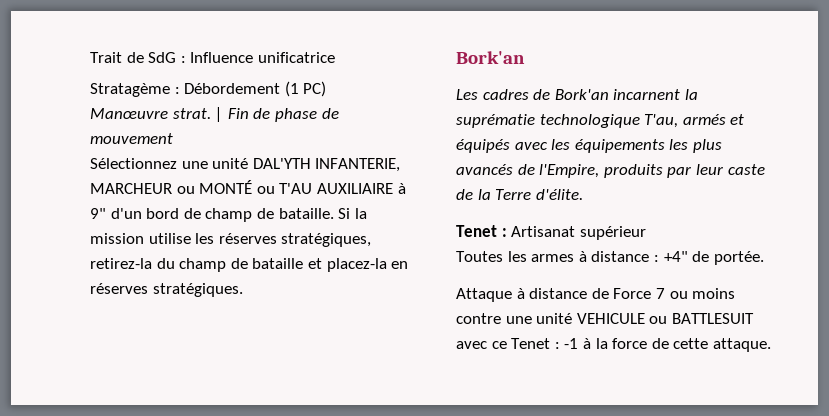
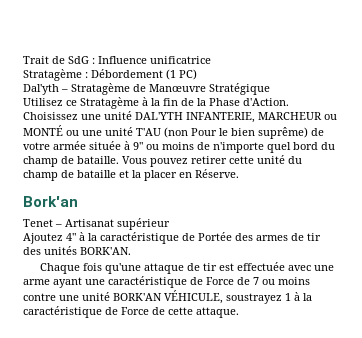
[90,107,339,122] [90,133,173,144] [90,158,177,169] Manœuvre strat. | Fin de phase de mouvement // Sélectionnez -> [23,83,270,95] [23,97,289,109] [23,112,78,120] Dal'yth – Stratagème de Manœuvre Stratégique // Utilisez ce Stratagème à la fin de la Phase d'Action. Choisissez
[279,183,406,194] [90,208,367,222] [90,233,372,247] [90,258,152,269] T'AU AUXILIAIRE à 9" d'un bord de champ de bataille. Si la mission utilise les réserves stratégiques, retirez-la -> [82,127,324,139] [23,141,335,153] [23,155,285,167] une unité T'AU (non Pour le bien suprême) de votre armée située à 9" ou moins de n'importe quel bord du champ de bataille. Vous pouvez retirer cette unité
[326,258,409,272] [90,283,243,297] [456,51,525,64] [456,89,698,100] [456,114,745,128] [456,139,722,153] [456,164,765,178] [456,189,583,200] [456,225,507,237] placez-la en réserves stratégiques. // Bork'an // Les cadres de Bork'an incarnent la suprématie technologique T'au, armés et équipés avec les équipements les plus avancés de l'Empire, produits par leur caste de la Terre d'élite. // Tenet : -> [132,169,239,181] [23,196,78,207] [23,219,62,227] la placer en Réserve. // Bork'an // Tenet –
[456,251,764,265] [456,288,652,302] Toutes les armes à distance : +4" de portée. // Attaque à distance de Force -> [23,232,321,244] [23,246,131,255] [39,262,334,274] [23,276,250,288] Ajoutez 4" à la caractéristique de Portée des armes de tir des unités BORK'AN. // Chaque fois qu'une attaque de tir est effectuée avec une arme ayant une caractéristique de Force de
[576,313,754,324] [456,338,648,349] VEHICULE ou BATTLESUIT avec ce Tenet : -1 à la force -> [113,290,312,304] [23,306,149,318] BORK'AN VÉHICULE, soustrayez 1 à la caractéristique de Force

